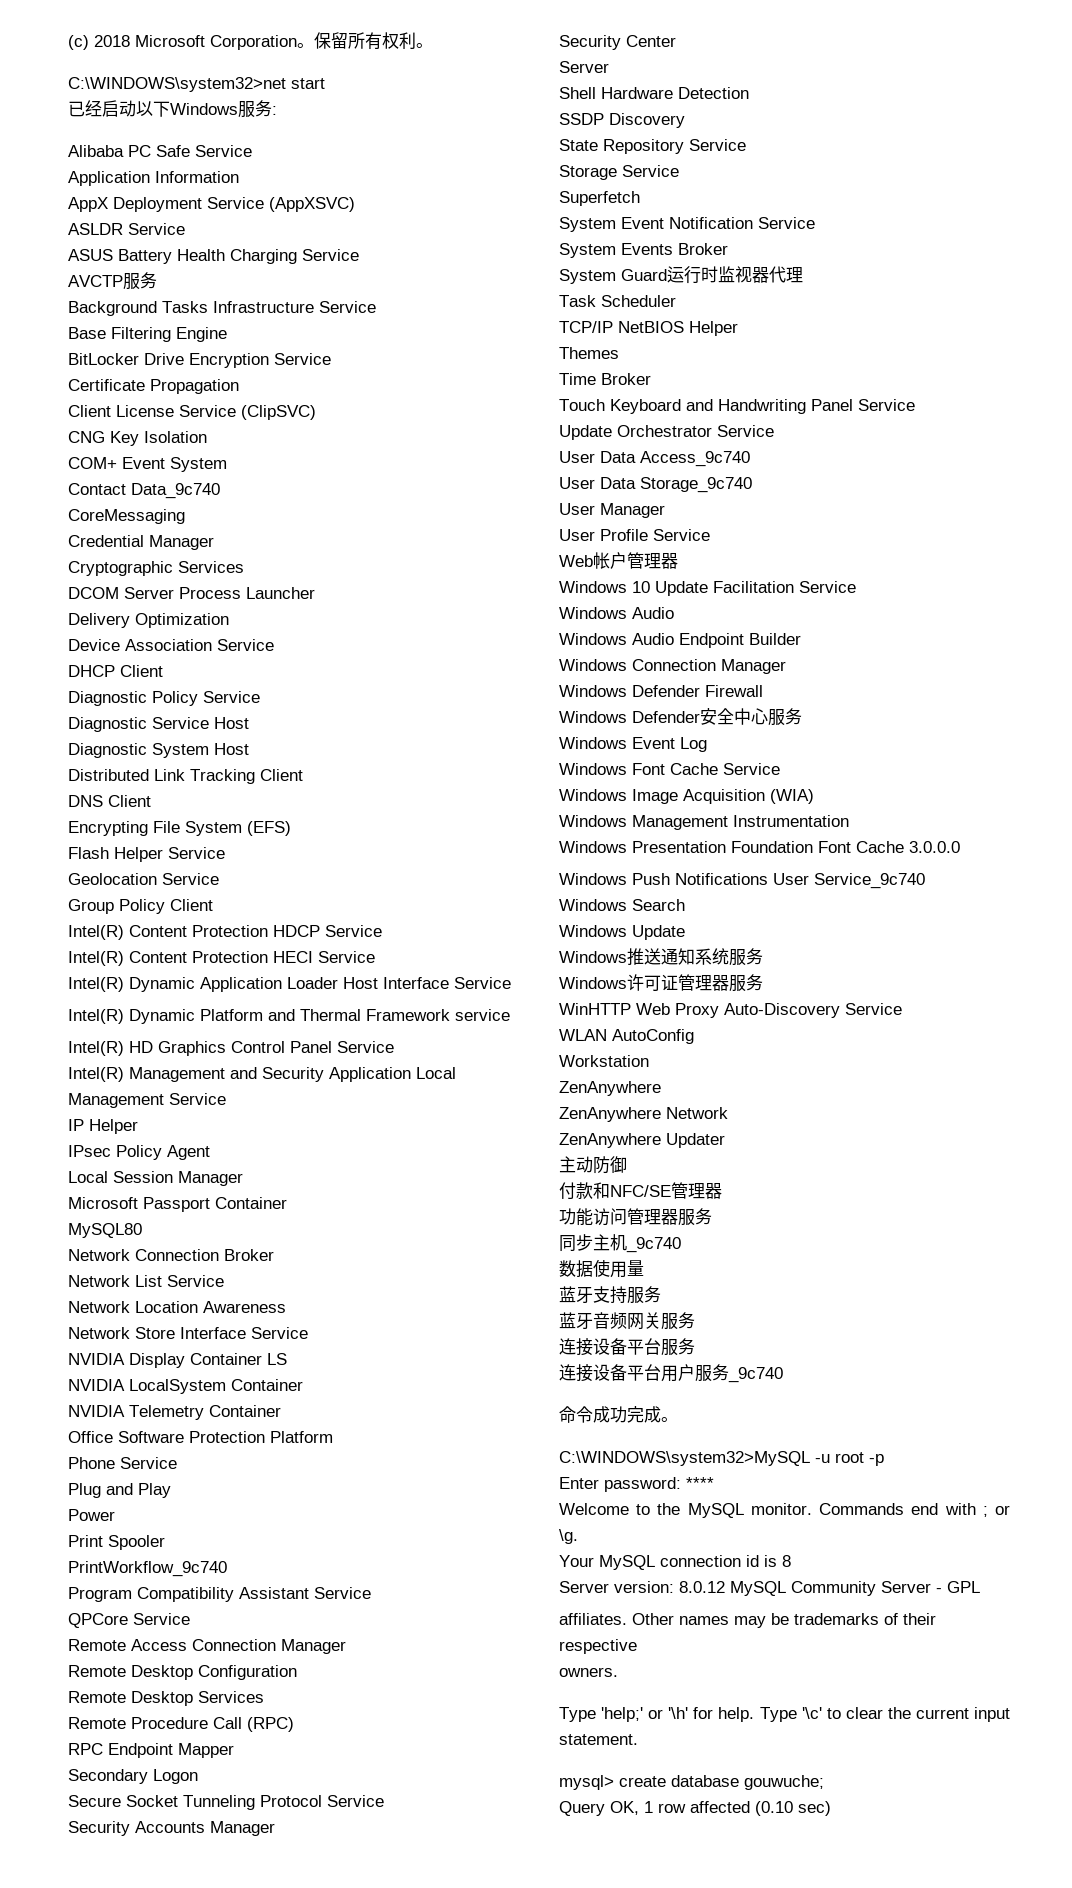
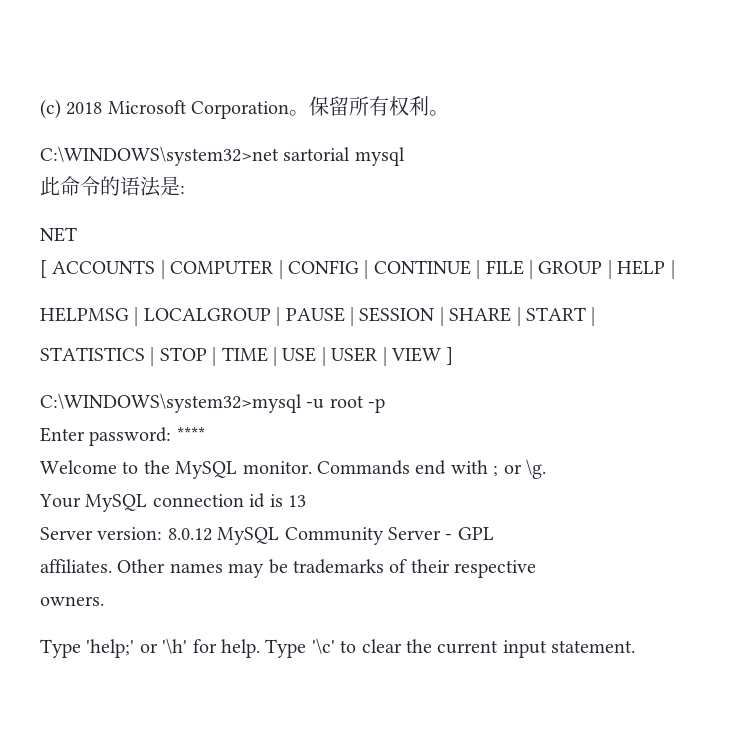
[291,78,325,89] [68,100,277,118] [68,145,252,157] [68,171,239,186] [68,197,355,212] [68,223,185,235] [68,249,359,264] [68,272,157,290] [68,301,376,316] [68,327,227,342] [68,353,331,368] [68,379,239,394] [68,405,316,420] [68,431,207,446] [68,457,227,472] [68,483,220,499] [68,509,185,524] [68,535,214,550] [68,561,244,576] [68,587,315,599] [68,613,229,628] [68,639,274,651] [68,665,163,677] [68,691,260,706] [68,717,249,732] [68,743,249,758] [68,769,303,784] [68,795,151,807] [68,821,291,836] [68,847,225,862] [68,873,219,885] [68,899,213,914] [68,925,382,940] [68,951,375,966] [68,977,511,992] [68,1009,510,1024] [68,1041,394,1056] [68,1067,456,1082] [68,1093,226,1108] [68,1119,138,1134] [68,1145,210,1160] [68,1171,243,1186] [68,1197,287,1212] [68,1223,142,1238] [68,1249,274,1261] [68,1275,224,1287] [68,1301,286,1313] [68,1327,308,1339] [68,1353,287,1368] [68,1379,303,1394] [68,1405,281,1420] [68,1431,333,1443] [68,1457,177,1469] [68,1483,171,1498] [68,1509,115,1521] [68,1535,165,1550] [68,1561,227,1577] [68,1587,371,1602] [68,1613,190,1628] [68,1639,346,1654] [68,1665,297,1680] [68,1691,264,1706] [68,1717,294,1732] [68,1743,234,1758] [68,1769,198,1784] [68,1795,384,1810] [68,1821,275,1836] [559,35,676,50] [559,61,609,73] [559,87,749,99] [559,113,685,128] [559,139,746,154] [559,165,679,180] [559,191,640,206] [559,217,815,232] [559,243,728,258] [559,266,803,284] [559,295,676,307] [559,321,738,336] [559,347,619,359] [559,373,651,385] [559,399,915,414] [559,425,774,440] [559,451,750,467] [559,477,752,493] [559,503,665,518] [559,529,710,541] [559,552,678,569] [559,581,856,596] [559,607,674,619] [559,633,801,648] [559,659,786,674] [559,685,763,697] [559,708,802,726] [559,737,707,752] [559,763,780,775] [559,789,814,804] [559,815,849,830] [559,841,960,853] [559,873,925,889] [559,899,685,911] [559,925,685,940] [559,948,763,966] [559,974,763,992] [559,1003,902,1018] [559,1029,694,1044] [559,1055,649,1067] [559,1081,661,1096] [559,1107,728,1122] [559,1133,725,1148] [559,1156,627,1174] [559,1182,722,1200] [559,1208,712,1226] [559,1234,681,1253] [559,1259,644,1278] [559,1286,661,1304] [559,1312,695,1330] [559,1338,695,1356] [559,1364,783,1383] [559,1406,678,1423] [559,1451,810,1466] start // 已经启动以下Windows服务: // Alibaba PC Safe Service // Application Information // AppX Deployment Service (AppXSVC) // ASLDR Service // ASUS Battery Health Charging Service // AVCTP服务 // Background Tasks Infrastructure Service // Base Filtering Engine // BitLocker Drive Encryption Service // Certificate Propagation // Client License Service (ClipSVC) // CNG Key Isolation // COM+ Event System // Contact Data_9c740 // CoreMessaging // Credential Manager // Cryptographic Services // DCOM Server Process Launcher // Delivery Optimization // Device Association Service // DHCP Client // Diagnostic Policy Service // Diagnostic Service Host // Diagnostic System Host // Distributed Link Tracking Client // DNS Client // Encrypting File System (EFS) // Flash Helper Service // Geolocation Service // Group Policy Client // Intel(R) Content Protection HDCP Service // Intel(R) Content Protection HECI Service // Intel(R) Dynamic Application Loader Host Interface Service // Intel(R) Dynamic Platform and Thermal Framework service // Intel(R) HD Graphics Control Panel Service // Intel(R) Management and Security Application Local Management Service // IP Helper // IPsec Policy Agent // Local Session Manager // Microsoft Passport Container // MySQL80 // Network Connection Broker // Network List Service // Network Location Awareness // Network Store Interface Service // NVIDIA Display Container LS // NVIDIA LocalSystem Container // NVIDIA Telemetry Container // Office Software Protection Platform // Phone Service // Plug and Play // Power // Print Spooler // PrintWorkflow_9c740 // Program Compatibility Assistant Service // QPCore Service // Remote Access Connection Manager // Remote Desktop Configuration // Remote Desktop Services // Remote Procedure Call (RPC) // RPC Endpoint Mapper // Secondary Logon // Secure Socket Tunneling Protocol Service // Security Accounts Manager // Security Center // Server // Shell Hardware Detection // SSDP Discovery // State Repository Service // Storage Service // Superfetch // System Event Notification Service // System Events Broker // System Guard运行时监视器代理 // Task Scheduler // TCP/IP NetBIOS Helper // Themes // Time Broker // Touch Keyboard and Handwriting Panel Service // Update Orchestrator Service // User Data Access_9c740 // User Data Storage_9c740 // User Manager // User Profile Service // Web帐户管理器 // Windows 10 Update Facilitation Service // Windows Audio // Windows Audio Endpoint Builder // Windows Connection Manager // Windows Defender Firewall // Windows Defender安全中心服务 // Windows Event Log // Windows Font Cache Service // Windows Image Acquisition (WIA) // Windows Management Instrumentation // Windows Presentation Foundation Font Cache 3.0.0.0 // Windows Push Notifications User Service_9c740 // Windows Search // Windows Update // Windows推送通知系统服务 // Windows许可证管理器服务 // WinHTTP Web Proxy Auto-Discovery Service // WLAN AutoConfig // Workstation // ZenAnywhere // ZenAnywhere Network // ZenAnywhere Updater // 主动防御 // 付款和NFC/SE管理器 // 功能访问管理器服务 // 同步主机_9c740 // 数据使用量 // 蓝牙支持服务 // 蓝牙音频网关服务 // 连接设备平台服务 // 连接设备平台用户服务_9c740 // 命令成功完成。 // C:\WINDOWS\system32>MySQL -> [283,147,405,166] [40,176,185,197] [40,227,77,242] [40,260,675,279] [40,307,596,326] [40,347,454,366] [40,393,302,413] sartorial mysql // 此命令的语法是: // NET // [ ACCOUNTS | COMPUTER | CONFIG | CONTINUE | FILE | GROUP | HELP | // HELPMSG | LOCALGROUP | PAUSE | SESSION | SHARE | START | // STATISTICS | STOP | TIME | USE | USER | VIEW ] // C:\WINDOWS\system32>mysql
[782,1555,791,1567] 8 -> [288,495,306,507] 13
[559,1775,824,1790] [559,1801,831,1816] // mysql> create database gouwuche; // Query OK, 1 row affected (0.10 sec) -> (636, 646) none

